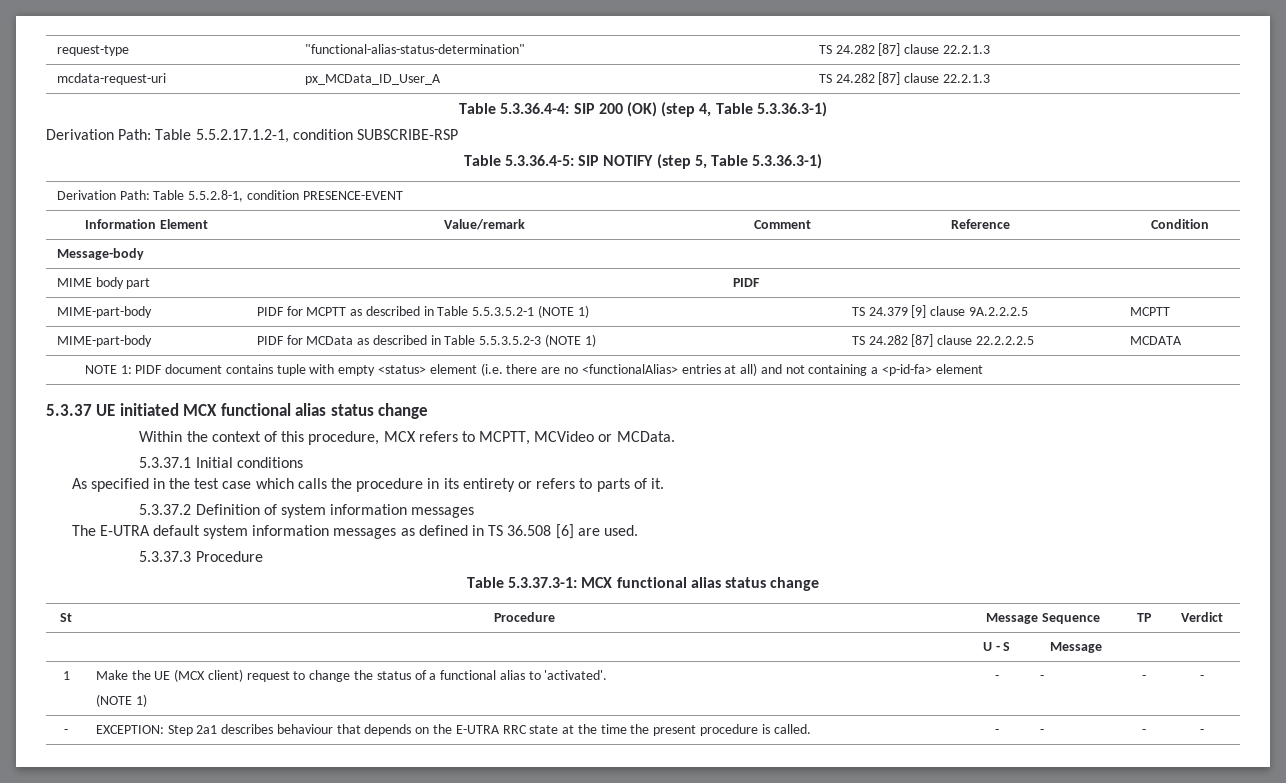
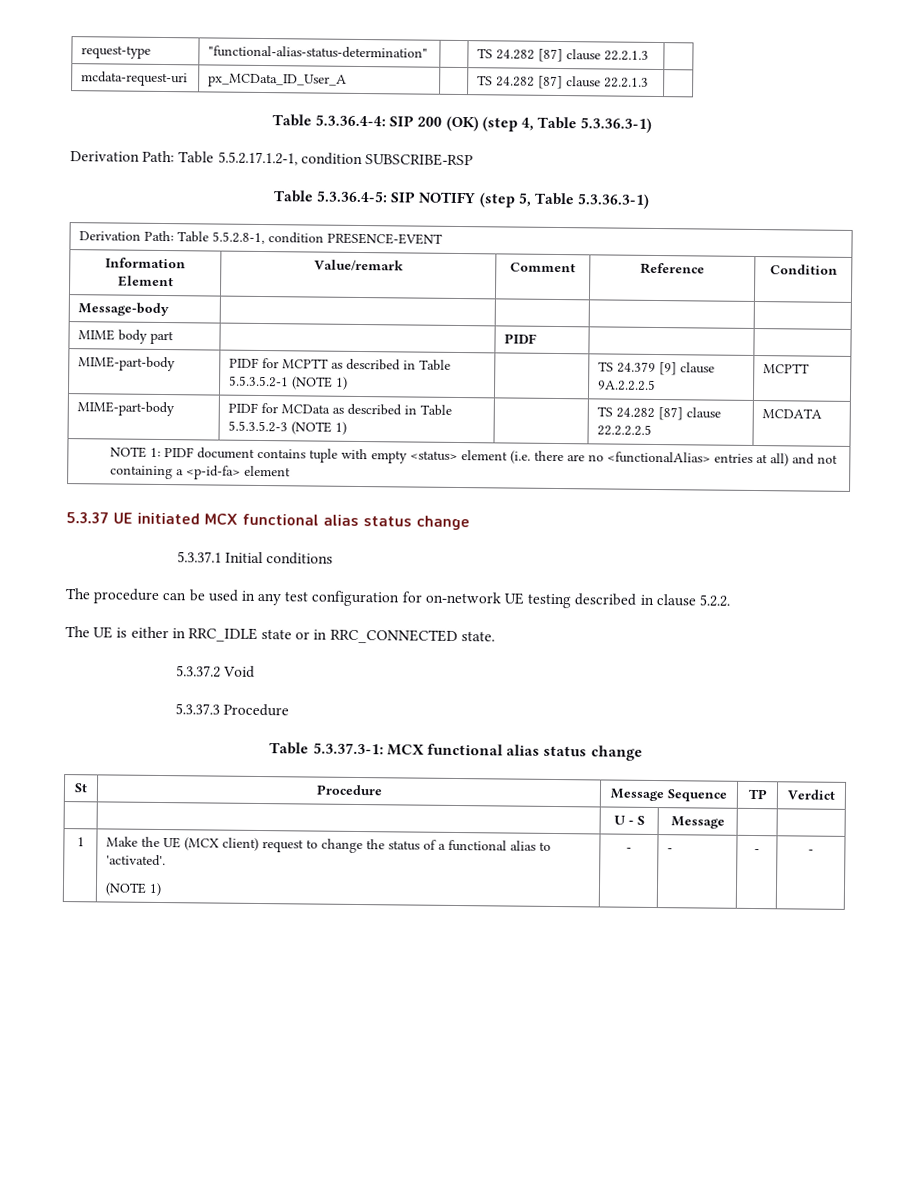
[139,431,675,445] [139,457,303,468] [71,478,664,492] [139,504,475,518] [71,524,638,539] Within the context of this procedure, MCX refers to MCPTT, MCVideo or MCData. // 5.3.37.1 Initial conditions // As specified in the test case which calls the procedure in its entirety or refers to parts of it. // 5.3.37.2 Definition of system information messages // The E-UTRA default system information messages as defined in TS 36.508 [6] are used. -> [176,551,333,565] [65,588,730,609] [65,626,495,645] [175,665,255,678] 5.3.37.1 Initial conditions // The procedure can be used in any test configuration for on-network UE testing described in clause 5.2.2. // The UE is either in RRC_IDLE state or in RRC_CONNECTED state. // 5.3.37.2 Void
[64,729,68,734] [95,724,811,736] [994,729,999,734] [1039,729,1044,734] [1141,729,1146,734] [1200,729,1204,734] // - | EXCEPTION: Step 2a1 describes behaviour that depends on the E-UTRA RRC state at the time the present procedure is called. | - | - | - | - -> (814, 851) none

